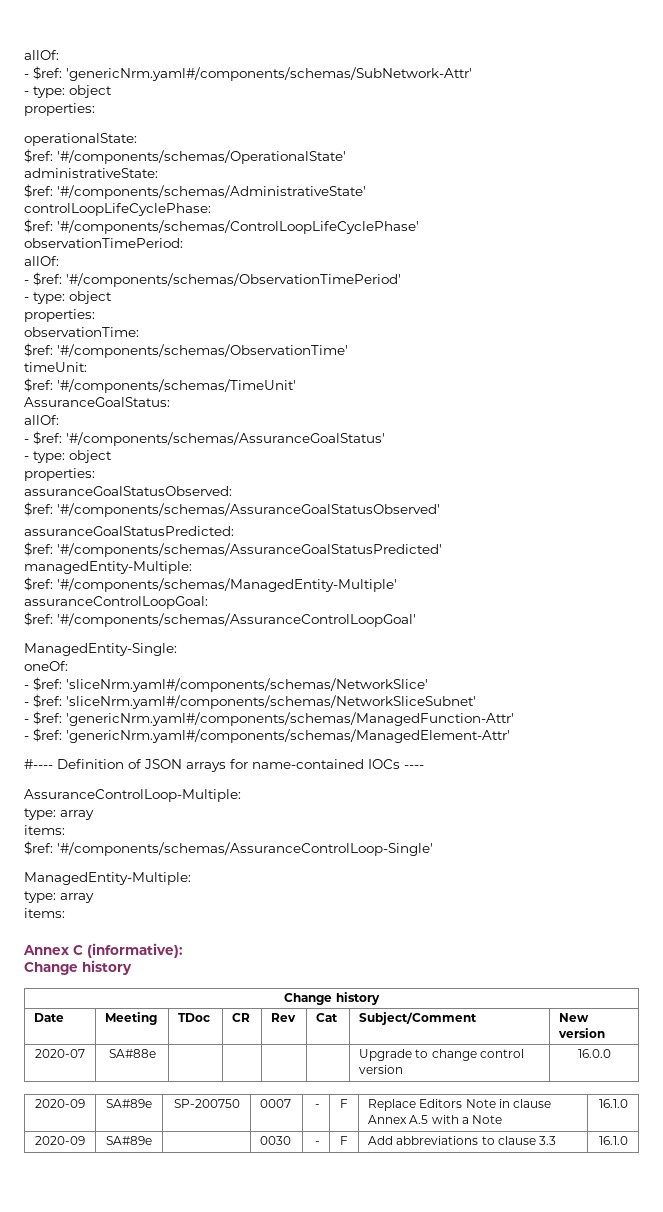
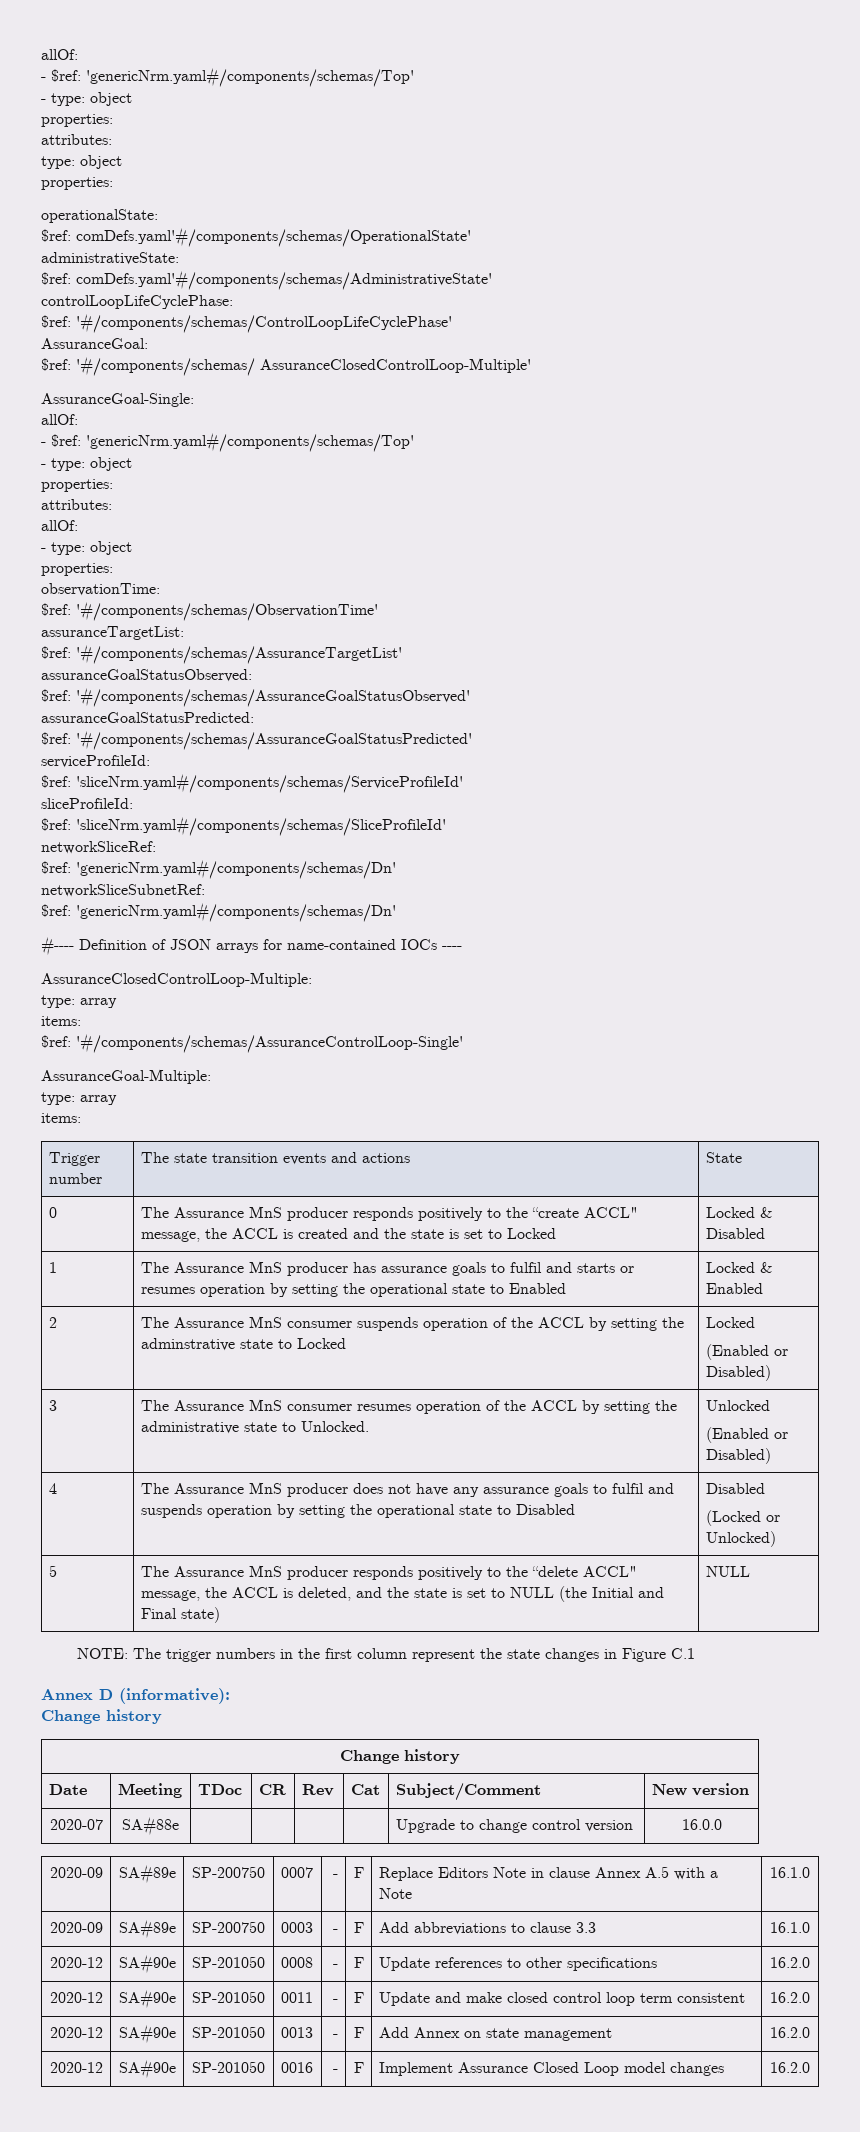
[24,50,59,60] [24,66,472,81] [24,85,112,98] [24,103,95,116] allOf: // - $ref: 'genericNrm.yaml#/components/schemas/SubNetwork-Attr' // - type: object // properties: -> [41,49,78,60] [41,67,414,87] [41,92,132,106] [41,114,113,127] [41,134,112,145] [41,155,122,169] [41,177,113,190] allOf: // - $ref: 'genericNrm.yaml#/components/schemas/Top' // - type: object // properties: // attributes: // type: object // properties:
[57,150,346,164] '#/components/schemas/OperationalState' -> [76,227,471,247] comDefs.yaml'#/components/schemas/OperationalState'
[57,185,366,199] '#/components/schemas/AdministrativeState' -> [76,270,492,290] comDefs.yaml'#/components/schemas/AdministrativeState'
[24,238,183,248] [24,256,59,266] [24,272,401,287] observationTimePeriod: // allOf: // - $ref: '#/components/schemas/ObservationTimePeriod' -> [41,338,148,349] [41,356,531,376] [41,393,194,407] [41,414,78,425] [41,432,414,452] [41,457,132,471] [41,479,113,492] [41,499,112,510] [41,520,78,531] AssuranceGoal: // $ref: '#/components/schemas/ AssuranceClosedControlLoop-Multiple' // AssuranceGoal-Single: // allOf: // - $ref: 'genericNrm.yaml#/components/schemas/Top' // - type: object // properties: // attributes: // allOf:
[24,362,87,372] [24,378,296,393] [24,397,170,407] [24,415,59,425] [24,431,385,446] [24,450,112,463] [24,468,95,481] timeUnit: // $ref: '#/components/schemas/TimeUnit' // AssuranceGoalStatus: // allOf: // - $ref: '#/components/schemas/AssuranceGoalStatus' // - type: object // properties: -> [41,626,184,640] [41,644,402,664] assuranceTargetList: // $ref: '#/components/schemas/AssuranceTargetList'
[24,561,192,574] [24,577,397,592] [24,596,208,609] [24,612,416,627] [24,643,177,656] [24,661,68,671] [24,677,428,692] [24,694,476,709] [24,711,514,726] [24,728,510,743] managedEntity-Multiple: // $ref: '#/components/schemas/ManagedEntity-Multiple' // assuranceControlLoopGoal: // $ref: '#/components/schemas/AssuranceControlLoopGoal' // ManagedEntity-Single: // oneOf: // - $ref: 'sliceNrm.yaml#/components/schemas/NetworkSlice' // - $ref: 'sliceNrm.yaml#/components/schemas/NetworkSliceSubnet' // - $ref: 'genericNrm.yaml#/components/schemas/ManagedFunction-Attr' // - $ref: 'genericNrm.yaml#/components/schemas/ManagedElement-Attr' -> [41,755,150,768] [41,773,463,793] [41,798,133,809] [41,816,446,836] [41,841,156,854] [41,859,396,879] [41,884,205,897] [41,902,396,922] serviceProfileId: // $ref: 'sliceNrm.yaml#/components/schemas/ServiceProfileId' // sliceProfileId: // $ref: 'sliceNrm.yaml#/components/schemas/SliceProfileId' // networkSliceRef: // $ref: 'genericNrm.yaml#/components/schemas/Dn' // networkSliceSubnetRef: // $ref: 'genericNrm.yaml#/components/schemas/Dn'
[24,789,241,802] AssuranceControlLoop-Multiple: -> [41,972,312,987] AssuranceClosedControlLoop-Multiple:
[24,872,191,885] [24,891,94,903] [24,908,65,918] [23,945,83,955] ManagedEntity-Multiple: // type: array // items: // Annex C -> [41,1069,211,1084] [41,1092,117,1105] [41,1113,81,1123] [48,1152,100,1166] [48,1173,102,1184] [140,1152,410,1165] [705,1152,742,1163] [48,1207,57,1218] [140,1206,638,1221] [140,1228,556,1242] [705,1207,772,1218] [705,1228,765,1239] [48,1262,57,1273] [140,1261,634,1276] [140,1283,566,1297] [705,1262,772,1273] [705,1283,763,1294] [48,1317,57,1328] [140,1316,684,1331] [140,1338,346,1351] [705,1317,755,1328] [705,1344,788,1360] [705,1365,771,1381] [48,1400,57,1411] [140,1399,677,1414] [140,1421,369,1434] [705,1400,770,1411] [705,1427,788,1443] [705,1448,771,1464] [48,1483,57,1494] [140,1482,674,1497] [140,1504,575,1518] [705,1483,765,1494] [705,1510,780,1526] [705,1531,776,1547] [48,1565,57,1577] [140,1565,637,1580] [140,1586,664,1602] [140,1607,220,1623] [705,1566,750,1577] [76,1648,695,1662] [41,1689,113,1700] AssuranceGoal-Multiple: // type: array // items: // Trigger number | The state transition events and actions | State // 0 | The Assurance MnS producer responds positively to the “create ACCL" message, the ACCL is created and the state is set to Locked | Locked & Disabled // 1 | The Assurance MnS producer has assurance goals to fulfil and starts or resumes operation by setting the operational state to Enabled | Locked & Enabled // 2 | The Assurance MnS consumer suspends operation of the ACCL by setting the adminstrative state to Locked | Locked // (Enabled or Disabled) // 3 | The Assurance MnS consumer resumes operation of the ACCL by setting the administrative state to Unlocked. | Unlocked // (Enabled or Disabled) // 4 | The Assurance MnS producer does not have any assurance goals to fulfil and suspends operation by setting the operational state to Disabled | Disabled // (Locked or Unlocked) // 5 | The Assurance MnS producer responds positively to the “delete ACCL" message, the ACCL is deleted, and the state is set to NULL (the Initial and Final state) | NULL // NOTE: The trigger numbers in the first column represent the state changes in Figure C.1 // Annex D
[260,1136,292,1145] | 0030 -> [192,1921,265,1933] [280,1922,313,1933] SP-200750 | 0003
(628, 1140) none -> [49,1957,103,1968] [118,1954,176,1974] [192,1956,265,1968] [280,1957,313,1968] [333,1964,339,1968] [353,1957,364,1968] [378,1957,657,1971] [770,1957,810,1968] [49,1992,103,2003] [118,1989,176,2009] [192,1991,265,2003] [280,1992,313,2003] [333,1999,339,2003] [353,1992,364,2003] [378,1992,745,2006] [770,1992,810,2003] [49,2027,103,2038] [118,2024,176,2044] [192,2026,265,2038] [280,2027,313,2038] [333,2034,339,2038] [353,2027,364,2038] [378,2027,612,2041] [770,2027,810,2038] [49,2062,103,2073] [118,2059,176,2079] [192,2061,265,2073] [280,2062,313,2073] [333,2069,339,2073] [353,2062,364,2073] [378,2062,724,2076] [770,2062,810,2073] // 2020-12 | SA#90e | SP-201050 | 0008 | - | F | Update references to other specifications | 16.2.0 // 2020-12 | SA#90e | SP-201050 | 0011 | - | F | Update and make closed control loop term consistent | 16.2.0 // 2020-12 | SA#90e | SP-201050 | 0013 | - | F | Add Annex on state management | 16.2.0 // 2020-12 | SA#90e | SP-201050 | 0016 | - | F | Implement Assurance Closed Loop model changes | 16.2.0

